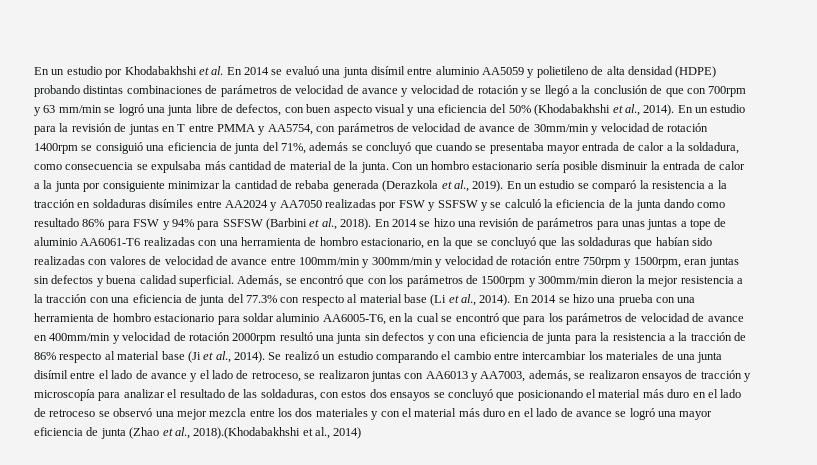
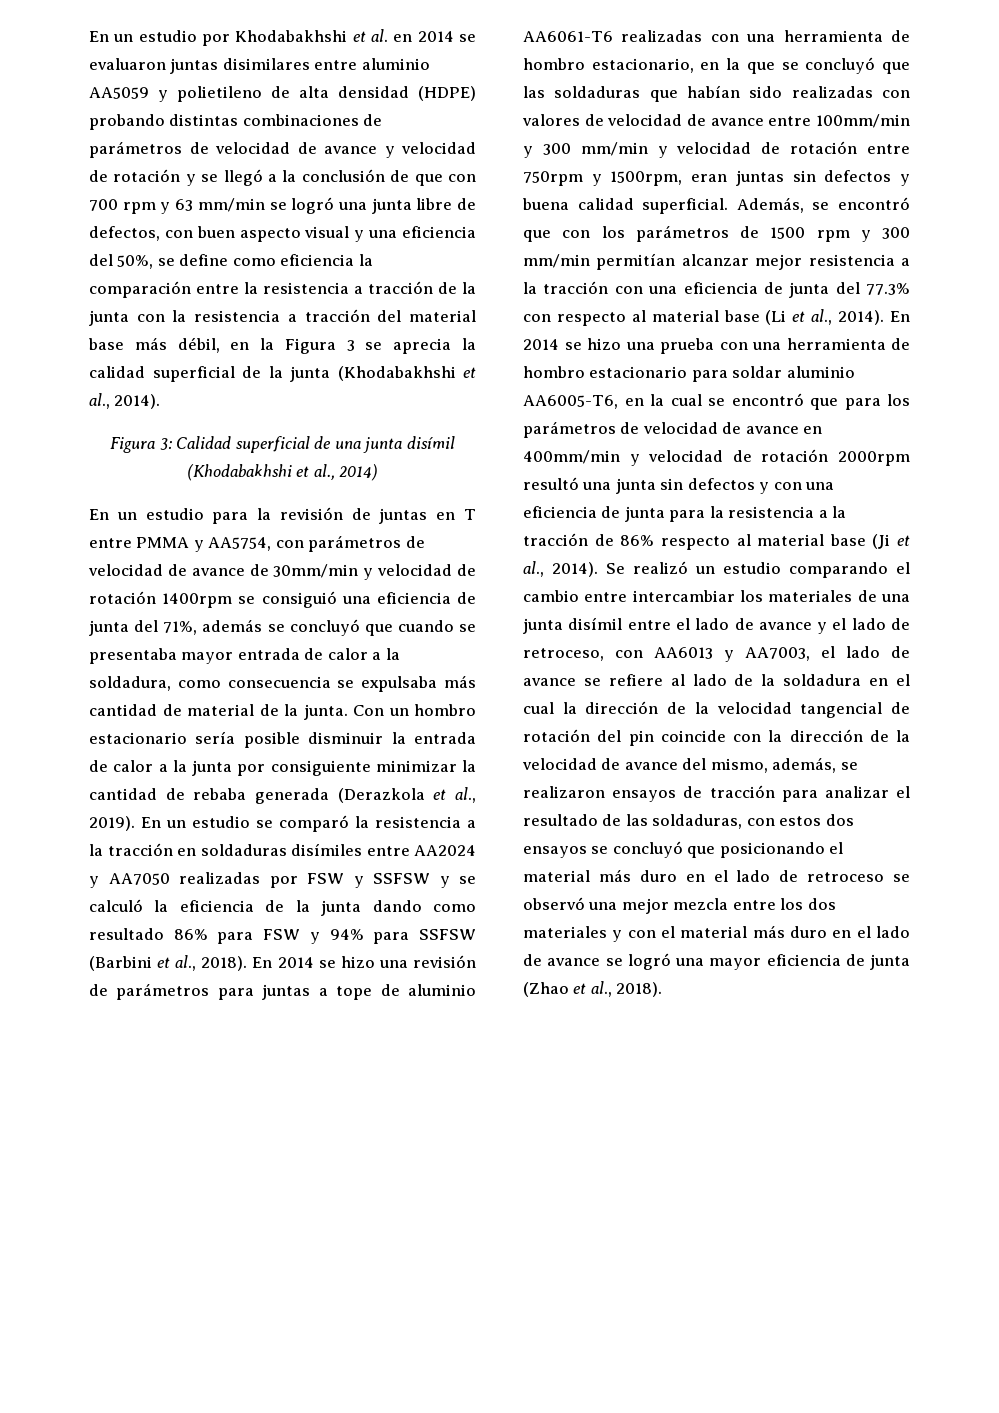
[226,66,405,78] En 2014 se evaluó una junta disímil -> [393,31,476,42] [89,58,310,74] en 2014 se evaluaron juntas disimilares
[708,86,747,97] 700rpm -> [89,199,156,214] 700 rpm
[508,104,675,116] 50% (Khodabakhshi et al., 2014). -> [117,254,373,269] [89,281,476,298] [89,309,476,326] [88,337,476,354] [89,366,476,382] [89,393,161,409] [110,436,455,453] [186,464,379,481] 50%, se define como eficiencia la comparación entre la resistencia a tracción de la junta con la resistencia a tracción del material base más débil, en la Figura 3 se aprecia la calidad superficial de la junta (Khodabakhshi et al., 2014). // Figura 3: Calidad superficial de una junta disímil (Khodabakhshi et al., 2014) //
[621,221,645,227] unas -> (254, 994) none
[371,257,433,265] 300mm/min -> [542,142,648,156] 300 mm/min
[481,275,645,287] 1500rpm y 300mm/min dieron la -> [770,227,910,242] [523,253,749,270] 1500 rpm y 300 mm/min permitían alcanzar
[304,370,401,382] se realizaron juntas -> (604, 654) none
(526, 376) none -> [821,646,910,658] [523,674,910,686] [523,701,910,718] [523,729,910,746] [522,758,768,773] el lado de avance se refiere al lado de la soldadura en el cual la dirección de la velocidad tangencial de rotación del pin coincide con la dirección de la velocidad de avance del mismo,
[744,373,751,382] [34,389,95,401] y microscopía -> (775, 791) none
[193,427,362,439] 2018).(Khodabakhshi et al., 2014) -> [616,982,663,997] 2018).

